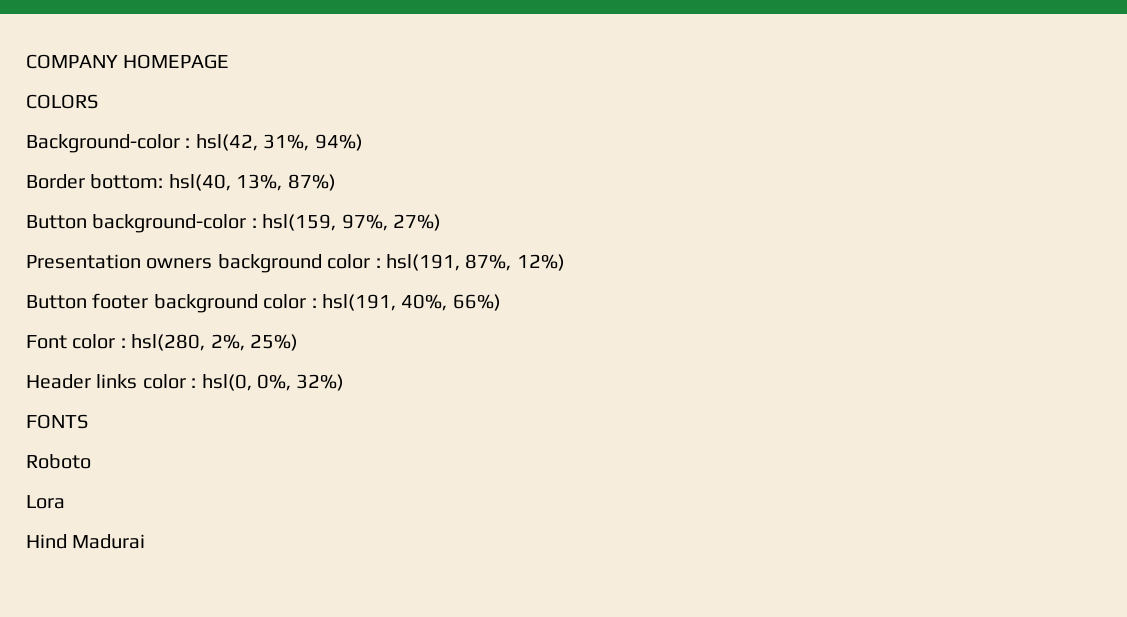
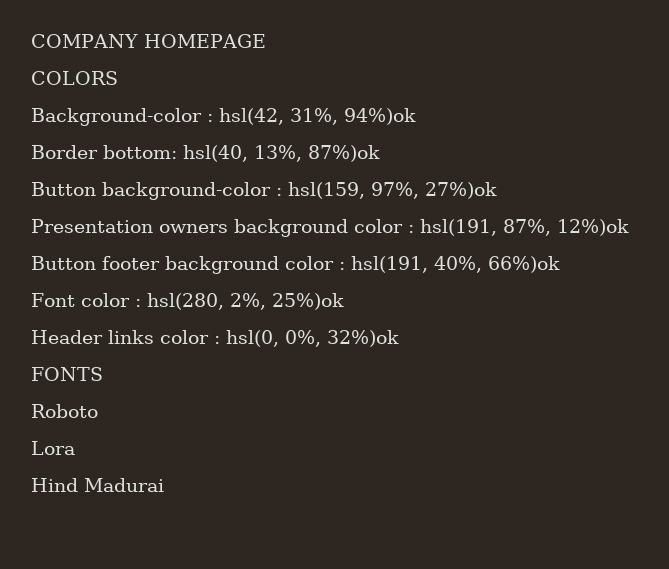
[314,134,363,151] 94%) -> [344,108,416,125] 94%)ok
[287,174,336,191] 87%) -> [308,145,380,162] 87%)ok
[393,214,441,231] 27%) -> [425,182,497,199] 27%)ok
[516,254,565,271] 12%) -> [557,219,629,236] 12%)ok
[452,294,501,311] 66%) -> [488,256,560,273] 66%)ok
[250,334,298,351] 25%) -> [271,293,344,310] 25%)ok
[296,374,345,391] 32%) -> [327,330,399,347] 32%)ok

